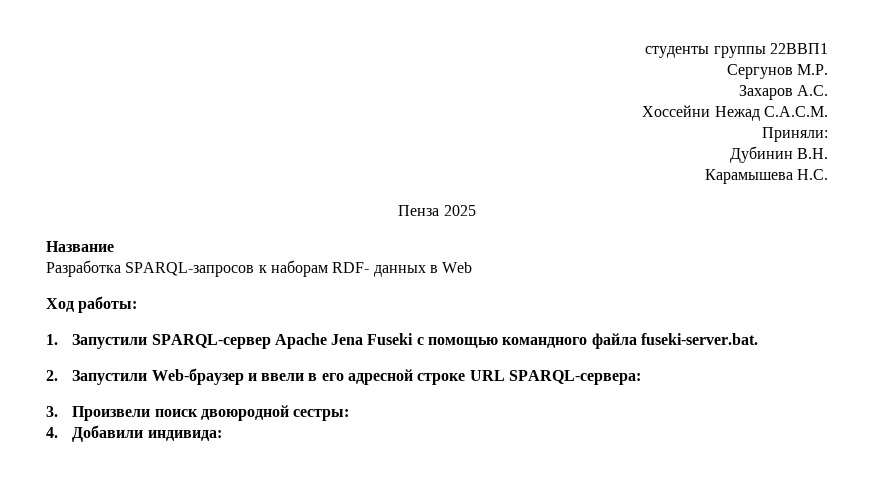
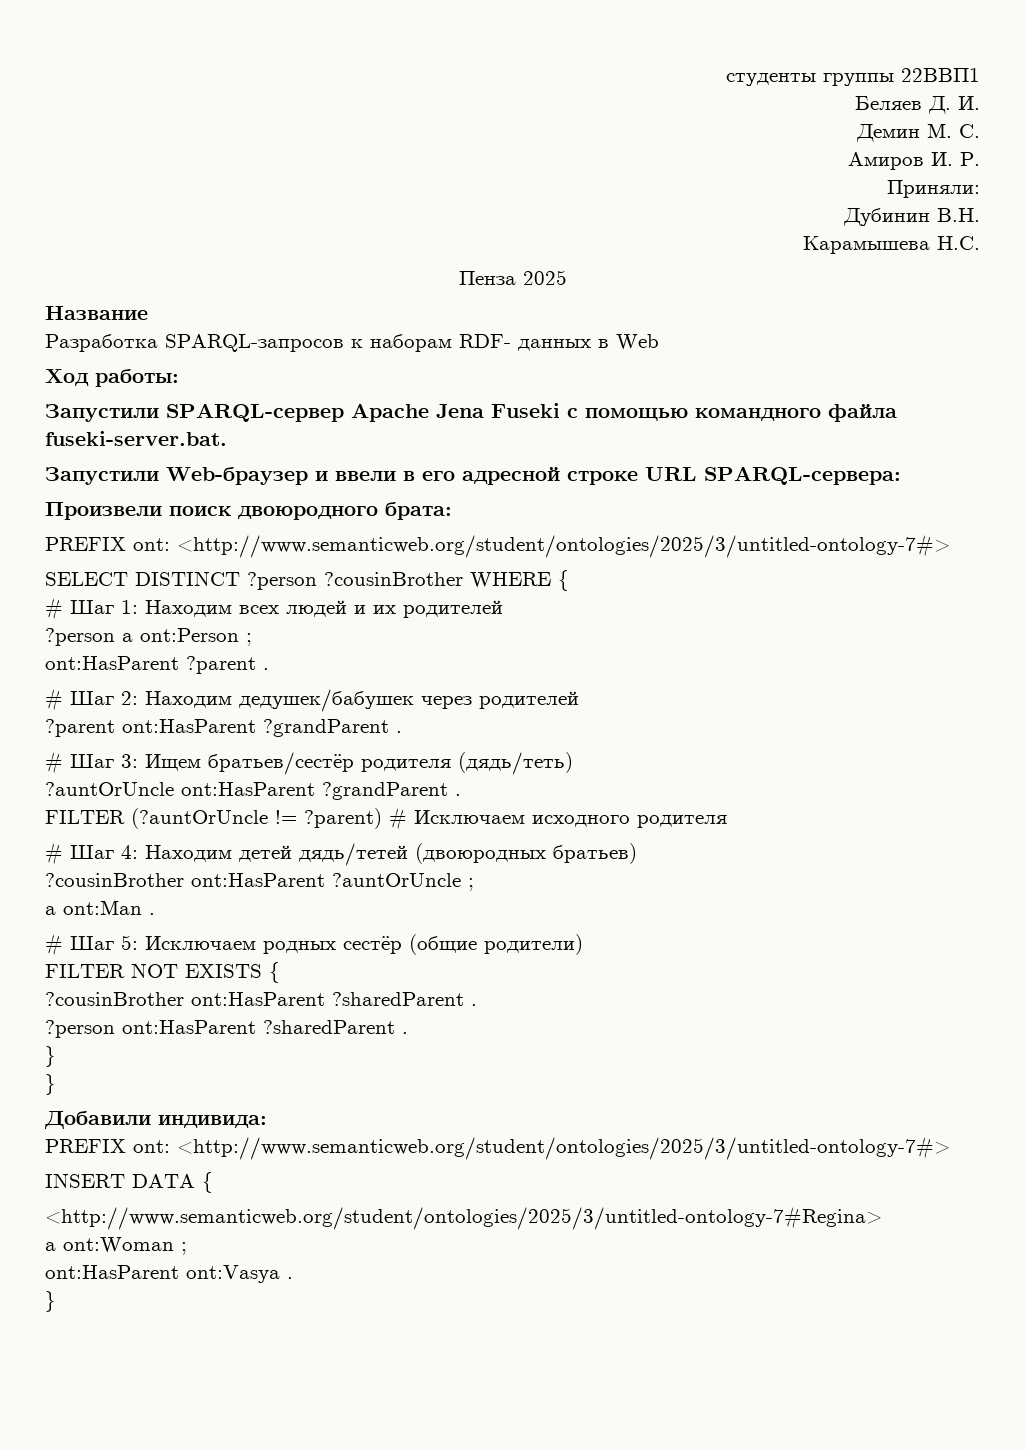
[726,64,829,79] [738,85,829,100] [642,105,829,121] Сергунов М.Р. // Захаров А.С. // Хоссейни Нежад С.А.С.М. -> [855,96,980,114] [856,123,980,142] [848,152,980,170] Беляев Д. И. // Демин М. С. // Амиров И. Р.
[46,334,58,345] 1. -> (179, 378) none
[46,370,58,381] 2. -> (227, 438) none
[46,406,58,417] 3. -> (901, 475) none
[200,405,350,421] [46,425,222,442] двоюродной сестры: // 4. Добавили индивида: -> [238,502,452,520] [45,534,950,558] [45,570,569,591] [45,597,503,620] [45,628,252,646] [45,656,269,674] [45,688,579,712] [45,719,402,737] [45,751,573,775] [45,782,461,800] [45,807,727,830] [45,842,637,866] [45,873,474,891] [45,900,155,915] [45,933,583,956] [45,962,280,983] [45,992,477,1006] [45,1020,408,1038] [45,1046,56,1067] [45,1074,56,1095] [44,1111,267,1129] [45,1136,950,1160] [45,1172,213,1193] [45,1206,882,1230] [45,1237,187,1255] [45,1265,293,1283] [45,1291,56,1312] двоюродного брата: // PREFIX ont: <http://www.semanticweb.org/student/ontologies/2025/3/untitled-ontology-7#> // SELECT DISTINCT ?person ?cousinBrother WHERE { // # Шаг 1: Находим всех людей и их родителей // ?person a ont:Person ; // ont:HasParent ?parent . // # Шаг 2: Находим дедушек/бабушек через родителей // ?parent ont:HasParent ?grandParent . // # Шаг 3: Ищем братьев/сестёр родителя (дядь/теть) // ?auntOrUncle ont:HasParent ?grandParent . // FILTER (?auntOrUncle != ?parent) # Исключаем исходного родителя // # Шаг 4: Находим детей дядь/тетей (двоюродных братьев) // ?cousinBrother ont:HasParent ?auntOrUncle ; // a ont:Man . // # Шаг 5: Исключаем родных сестёр (общие родители) // FILTER NOT EXISTS { // ?cousinBrother ont:HasParent ?sharedParent . // ?person ont:HasParent ?sharedParent . // } // } // Добавили индивида: // PREFIX ont: <http://www.semanticweb.org/student/ontologies/2025/3/untitled-ontology-7#> // INSERT DATA { // <http://www.semanticweb.org/student/ontologies/2025/3/untitled-ontology-7#Regina> // a ont:Woman ; // ont:HasParent ont:Vasya . // }

